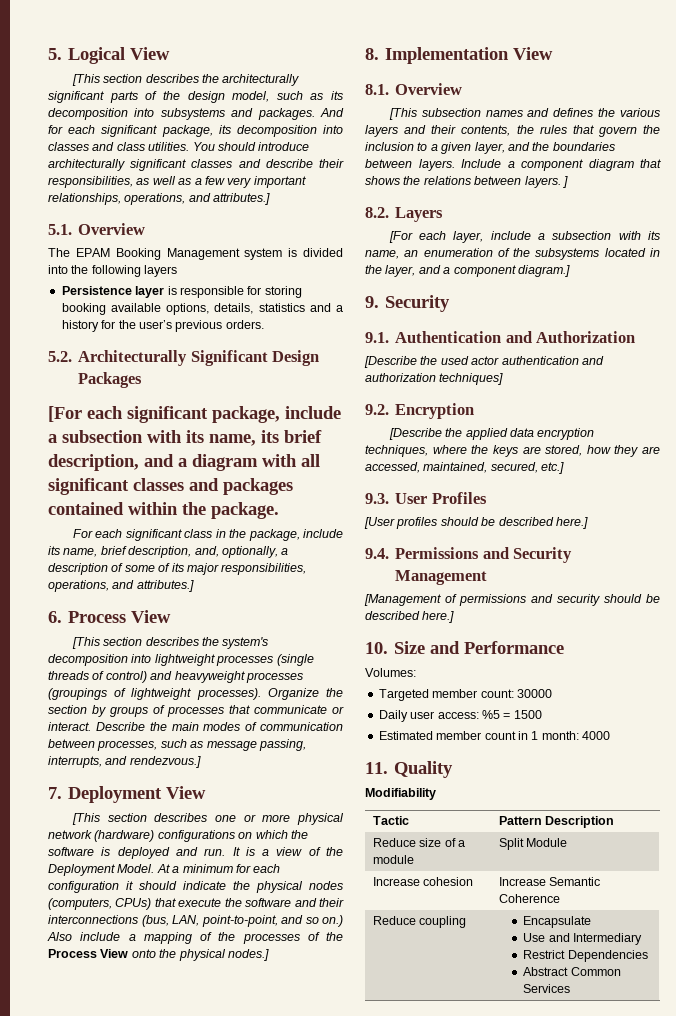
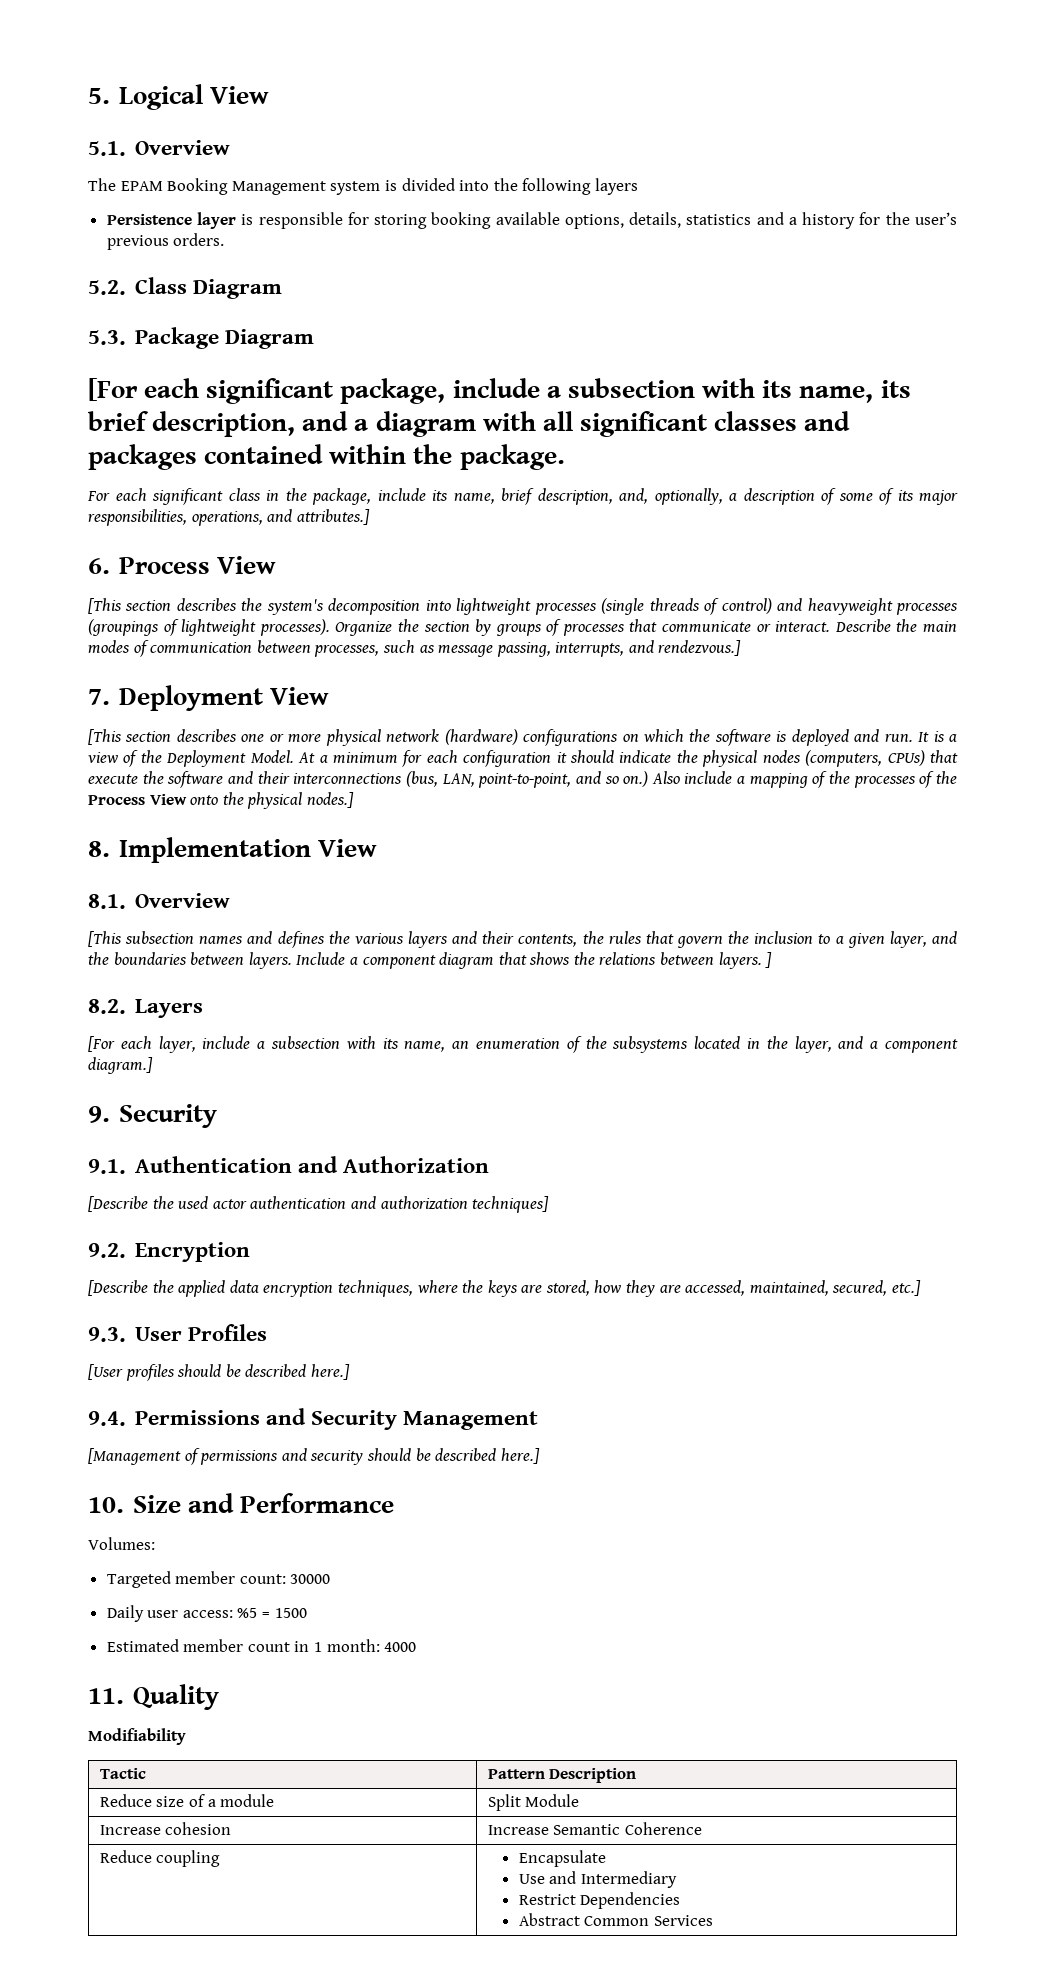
[71,74,300,86] [48,91,343,103] [48,108,344,120] [48,125,343,137] [48,142,310,151] [48,159,344,171] [48,176,306,188] [48,193,271,205] // [This section describes the architecturally significant parts of the design model, such as its decomposition into subsystems and packages. And for each significant package, its decomposition into classes and class utilities. You should introduce architecturally significant classes and describe their responsibilities, as well as a few very important relationships, operations, and attributes.] -> (269, 95) none
[78,350,320,366] [78,372,143,388] Architecturally Significant Design Packages -> [134,277,282,299] [88,327,314,349] Class Diagram // 5.3. Package Diagram

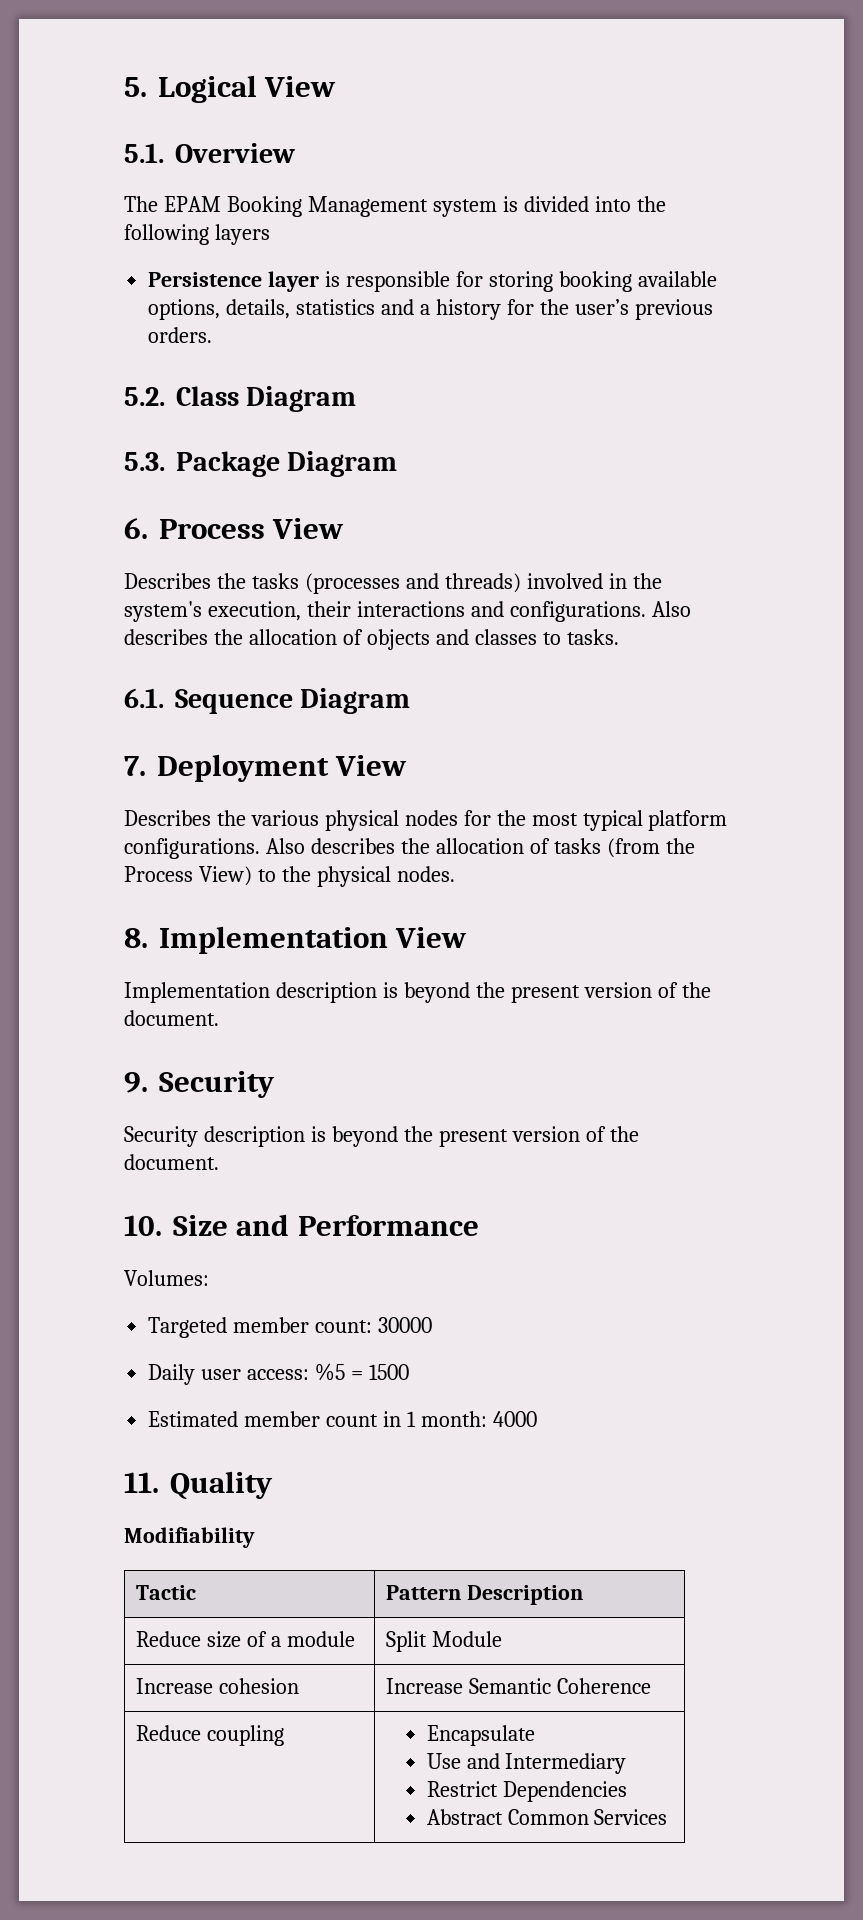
[88,378,911,404] [88,411,851,437] [88,444,565,470] [87,488,958,505] [88,509,370,526] [88,556,276,574] [88,598,959,615] [88,619,958,636] [88,640,742,657] [88,685,329,711] [88,729,958,746] [88,750,959,767] [88,771,957,788] [88,792,354,809] [88,837,377,863] [88,893,230,909] [88,931,957,948] [88,952,773,969] [88,999,203,1018] [88,1036,958,1053] [88,1057,153,1074] [88,1104,217,1128] [88,1156,489,1174] [88,1196,550,1213] [88,1242,250,1262] [88,1280,922,1297] [88,1324,267,1342] [88,1364,350,1381] [88,1408,539,1430] [88,1448,540,1465] [For each significant package, include a subsection with its name, its brief description, and a diagram with all significant classes and packages contained within the package. // For each significant class in the package, include its name, brief description, and, optionally, a description of some of its major responsibilities, operations, and attributes.] // 6. Process View // [This section describes the system's decomposition into lightweight processes (single threads of control) and heavyweight processes (groupings of lightweight processes). Organize the section by groups of processes that communicate or interact. Describe the main modes of communication between processes, such as message passing, interrupts, and rendezvous.] // 7. Deployment View // [This section describes one or more physical network (hardware) configurations on which the software is deployed and run. It is a view of the Deployment Model. At a minimum for each configuration it should indicate the physical nodes (computers, CPUs) that execute the software and their interconnections (bus, LAN, point-to-point, and so on.) Also include a mapping of the processes of the Process View onto the physical nodes.] // 8. Implementation View // 8.1. Overview // [This subsection names and defines the various layers and their contents, the rules that govern the inclusion to a given layer, and the boundaries between layers. Include a component diagram that shows the relations between layers. ] // 8.2. Layers // [For each layer, include a subsection with its name, an enumeration of the subsystems located in the layer, and a component diagram.] // 9. Security // 9.1. Authentication and Authorization // [Describe the used actor authentication and authorization techniques] // 9.2. Encryption // [Describe the applied data encryption techniques, where the keys are stored, how they are accessed, maintained, secured, etc.] // 9.3. User Profiles // [User profiles should be described here.] // 9.4. Permissions and Security Management // [Management of permissions and security should be described here.] -> [124,518,345,539] [124,573,662,594] [124,601,691,622] [124,629,619,650] [124,688,411,714] [124,754,408,782] [124,810,728,831] [124,838,695,859] [124,866,455,887] [124,926,468,954] [124,982,711,1003] [124,1010,219,1026] [124,1071,275,1098] [124,1126,639,1147] [124,1154,219,1170] 6. Process View // Describes the tasks (processes and threads) involved in the system's execution, their interactions and configurations. Also describes the allocation of objects and classes to tasks. // 6.1. Sequence Diagram // 7. Deployment View // Describes the various physical nodes for the most typical platform configurations. Also describes the allocation of tasks (from the Process View) to the physical nodes. // 8. Implementation View // Implementation description is beyond the present version of the document. // 9. Security // Security description is beyond the present version of the document.

